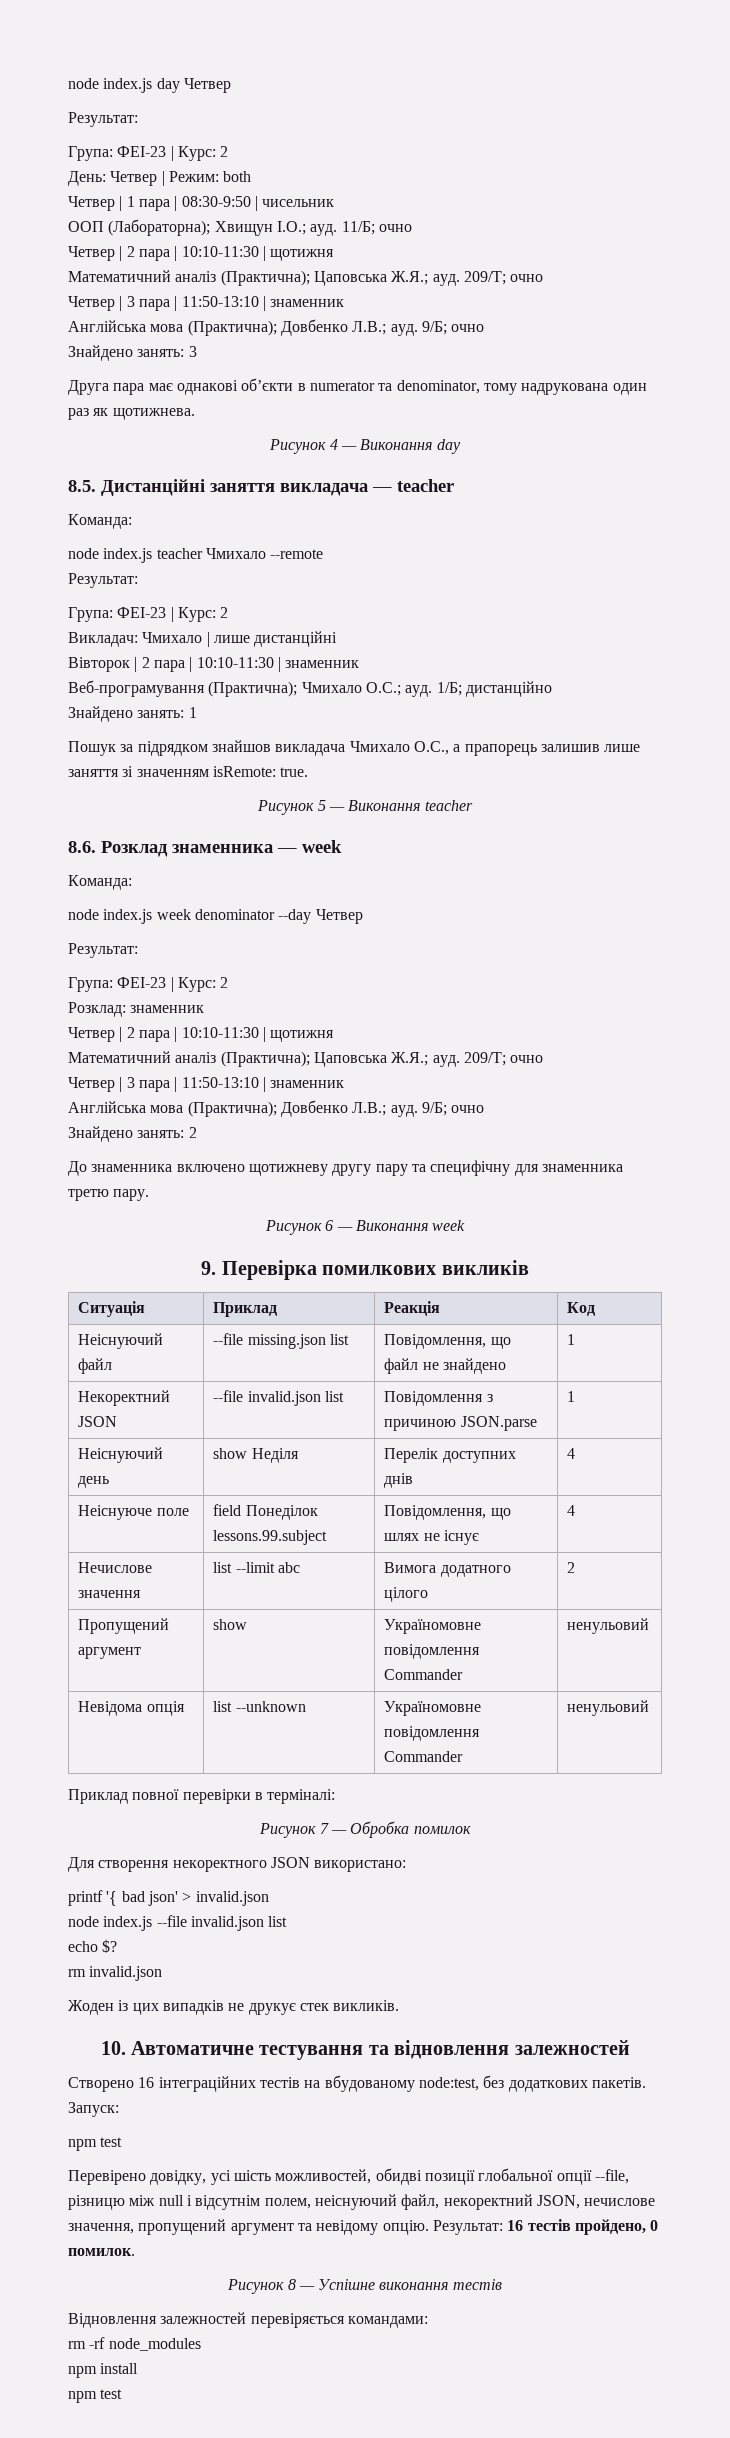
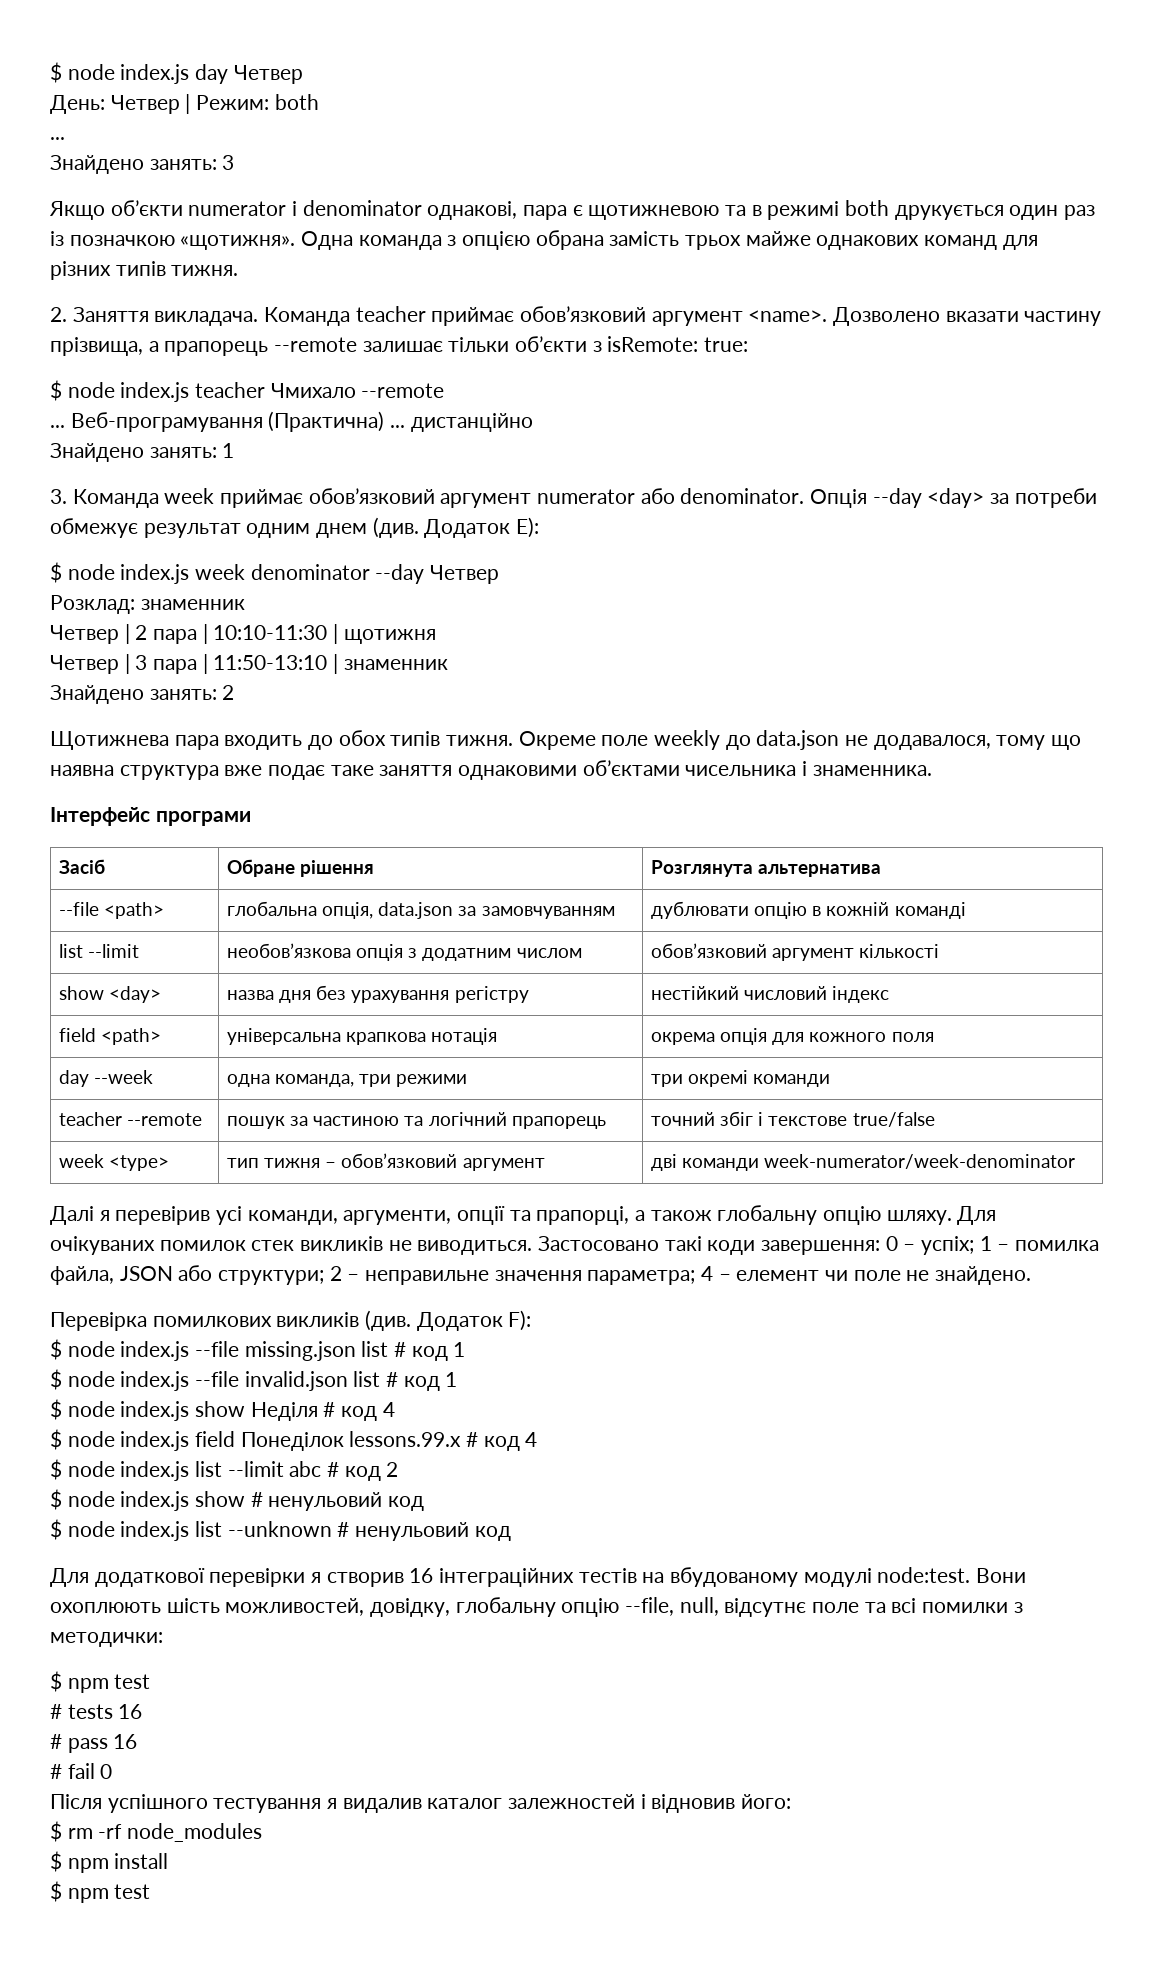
(68, 83) none -> [50,62,62,83] $
[68,112,138,127] [68,146,229,161] // Результат: // Група: ФЕІ-23 | Курс: 2 -> (303, 74) none
[68,196,335,211] [68,219,412,236] [68,246,335,261] [68,270,544,286] [68,296,345,311] [68,319,485,336] [68,345,197,361] [68,378,647,395] [68,408,195,420] [269,439,461,454] [68,479,454,496] [68,514,132,529] Четвер | 1 пара | 08:30-9:50 | чисельник // ООП (Лабораторна); Хвищун І.О.; ауд. 11/Б; очно // Четвер | 2 пара | 10:10-11:30 | щотижня // Математичний аналіз (Практична); Цаповська Ж.Я.; ауд. 209/Т; очно // Четвер | 3 пара | 11:50-13:10 | знаменник // Англійська мова (Практична); Довбенко Л.В.; ауд. 9/Б; очно // Знайдено занять: 3 // Друга пара має однакові об’єкти в numerator та denominator, тому надрукована один раз як щотижнева. // Рисунок 4 — Виконання day // 8.5. Дистанційні заняття викладача — teacher // Команда: // -> [50,137,65,140] [50,155,235,174] [49,200,1096,220] [50,230,1038,250] [50,261,239,280] [50,306,1102,326] [50,336,749,356] [50,380,62,401] ... // Знайдено занять: 3 // Якщо об’єкти numerator і denominator однакові, пара є щотижневою та в режимі both друкується один раз із позначкою «щотижня». Одна команда з опцією обрана замість трьох майже однакових команд для різних типів тижня. // 2. Заняття викладача. Команда teacher приймає обов’язковий аргумент <name>. Дозволено вказати частину прізвища, а прапорець --remote залишає тільки об’єкти з isRemote: true: // $
[68,573,138,588] [68,607,229,622] [68,631,338,647] [68,657,360,672] [68,680,552,697] [68,706,197,722] [68,740,641,756] [68,766,309,777] [257,800,473,815] [68,840,342,857] [68,875,132,890] Результат: // Група: ФЕІ-23 | Курс: 2 // Викладач: Чмихало | лише дистанційні // Вівторок | 2 пара | 10:10-11:30 | знаменник // Веб-програмування (Практична); Чмихало О.С.; ауд. 1/Б; дистанційно // Знайдено занять: 1 // Пошук за підрядком знайшов викладача Чмихало О.С., а прапорець залишив лише заняття зі значенням isRemote: true. // Рисунок 5 — Виконання teacher // 8.6. Розклад знаменника — week // Команда: // -> [50,411,533,432] [50,443,235,462] [50,488,1097,508] [50,517,540,538] [50,562,62,583] ... Веб-програмування (Практична) ... дистанційно // Знайдено занять: 1 // 3. Команда week приймає обов’язковий аргумент numerator або denominator. Опція --day <day> за потреби обмежує результат одним днем (див. Додаток E): // $
[68,943,138,958] [68,977,229,992] // Результат: // Група: ФЕІ-23 | Курс: 2 -> (500, 574) none
[68,1051,544,1067] [68,1077,345,1092] [68,1100,485,1117] [68,1126,197,1142] [68,1160,623,1176] [68,1189,150,1201] [264,1220,466,1235] [201,1260,529,1280] [78,1301,146,1317] [213,1302,278,1317] [384,1301,441,1316] [567,1302,596,1316] [78,1333,164,1349] [78,1358,113,1374] [213,1333,350,1349] [384,1334,511,1349] [384,1358,507,1374] [567,1334,576,1345] [78,1390,171,1406] [78,1416,118,1427] [213,1390,345,1406] [384,1391,493,1406] [384,1416,537,1431] [567,1391,576,1402] [78,1447,164,1463] [78,1476,110,1488] [213,1448,299,1463] [384,1448,516,1463] [384,1473,414,1488] [567,1448,576,1459] [78,1505,189,1520] [213,1504,318,1520] [213,1530,328,1545] [384,1505,511,1520] [384,1530,480,1545] [567,1505,576,1516] [78,1562,153,1573] [78,1590,142,1598] [213,1562,301,1573] [384,1562,511,1577] [384,1587,429,1602] [567,1562,576,1573] [78,1618,170,1634] [78,1647,142,1659] [213,1619,248,1630] [384,1619,482,1634] [384,1644,481,1659] [384,1669,464,1680] [567,1618,650,1634] [78,1701,185,1716] [213,1701,306,1712] [384,1701,482,1716] [384,1726,481,1741] [384,1751,464,1762] [567,1700,650,1716] [68,1789,336,1804] [259,1821,471,1838] [68,1857,407,1872] [68,1890,269,1906] // Математичний аналіз (Практична); Цаповська Ж.Я.; ауд. 209/Т; очно // Четвер | 3 пара | 11:50-13:10 | знаменник // Англійська мова (Практична); Довбенко Л.В.; ауд. 9/Б; очно // Знайдено занять: 2 // До знаменника включено щотижневу другу пару та специфічну для знаменника третю пару. // Рисунок 6 — Виконання week // 9. Перевірка помилкових викликів // Ситуація | Приклад | Реакція | Код // Неіснуючий файл | --file missing.json list | Повідомлення, що файл не знайдено | 1 // Некоректний JSON | --file invalid.json list | Повідомлення з причиною JSON.parse | 1 // Неіснуючий день | show Неділя | Перелік доступних днів | 4 // Неіснуюче поле | field Понеділок lessons.99.subject | Повідомлення, що шлях не існує | 4 // Нечислове значення | list --limit abc | Вимога додатного цілого | 2 // Пропущений аргумент | show | Україномовне повідомлення Commander | ненульовий // Невідома опція | list --unknown | Україномовне повідомлення Commander | ненульовий // Приклад повної перевірки в терміналі: // Рисунок 7 — Обробка помилок // Для створення некоректного JSON використано: // printf '{ bad json' > invalid.json // -> [50,654,448,674] [50,685,235,704] [50,730,1082,750] [50,760,932,780] [50,807,251,826] [59,859,106,874] [227,859,375,877] [651,860,882,877] [59,902,165,919] [227,901,615,919] [651,901,966,919] [59,944,140,958] [227,943,582,961] [651,943,940,961] [59,986,162,1003] [227,985,529,1003] [651,986,890,1003] [59,1028,162,1045] [227,1028,498,1045] [651,1028,934,1045] [59,1070,154,1087] [227,1074,468,1087] [651,1070,831,1087] [59,1112,203,1126] [227,1112,606,1129] [651,1111,935,1127] [59,1154,170,1171] [227,1153,545,1171] [651,1154,1076,1171] [50,1205,997,1225] [50,1236,1100,1255] [50,1265,1032,1285] [50,1310,532,1331] [50,1339,466,1361] [50,1369,62,1390] // Четвер | 3 пара | 11:50-13:10 | знаменник // Знайдено занять: 2 // Щотижнева пара входить до обох типів тижня. Окреме поле weekly до data.json не додавалося, тому що наявна структура вже подає таке заняття однаковими об’єктами чисельника і знаменника. // Інтерфейс програми // Засіб | Обране рішення | Розглянута альтернатива // --file <path> | глобальна опція, data.json за замовчуванням | дублювати опцію в кожній команді // list --limit | необов’язкова опція з додатним числом | обов’язковий аргумент кількості // show <day> | назва дня без урахування регістру | нестійкий числовий індекс // field <path> | універсальна крапкова нотація | окрема опція для кожного поля // day --week | одна команда, три режими | три окремі команди // teacher --remote | пошук за частиною та логічний прапорець | точний збіг і текстове true/false // week <type> | тип тижня – обов’язковий аргумент | дві команди week-numerator/week-denominator // Далі я перевірив усі команди, аргументи, опції та прапорці, а також глобальну опцію шляху. Для очікуваних помилок стек викликів не виводиться. Застосовано такі коди завершення: 0 – успіх; 1 – помилка файла, JSON або структури; 2 – неправильне значення параметра; 4 – елемент чи поле не знайдено. // Перевірка помилкових викликів (див. Додаток F): // $ node index.js --file missing.json list # код 1 // $
[68,1939,118,1953] [68,1966,163,1981] [68,2000,400,2015] [100,2040,630,2060] [68,2077,134,2092] // echo $? // rm invalid.json // Жоден із цих випадків не друкує стек викликів. // 10. Автоматичне тестування та відновлення залежностей // Створено -> [386,1372,458,1391] [50,1399,395,1421] [50,1429,538,1451] [50,1459,399,1481] [50,1489,425,1511] [50,1519,511,1541] [50,1568,404,1587] # код 1 // $ node index.js show Неділя # код 4 // $ node index.js field Понеділок lessons.99.x # код 4 // $ node index.js list --limit abc # код 2 // $ node index.js show # ненульовий код // $ node index.js list --unknown # ненульовий код // Для додаткової перевірки я створив
[418,2075,646,2092] [68,2102,119,2117] [68,2137,123,2151] [68,2168,629,2185] [68,2194,656,2210] [68,2219,659,2235] [68,2248,135,2256] [227,2279,502,2294] [68,2312,428,2328] node:test, без додаткових пакетів. Запуск: // npm test // Перевірено довідку, усі шість можливостей, обидві позиції глобальної опції --file, різницю між null і відсутнім полем, неіснуючий файл, некоректний JSON, нечислове значення, пропущений аргумент та невідому опцію. Результат: 16 тестів пройдено, 0 помилок. // Рисунок 8 — Успішне виконання тестів // Відновлення залежностей перевіряється командами: // -> [803,1567,1027,1587] [50,1597,1023,1617] [50,1632,163,1647] [50,1671,151,1693] [50,1704,143,1719] [50,1734,138,1753] [50,1763,113,1779] [50,1794,792,1813] [50,1821,62,1842] модулі node:test. Вони охоплюють шість можливостей, довідку, глобальну опцію --file, null, відсутнє поле та всі помилки з методички: // $ npm test // # tests 16 // # pass 16 // # fail 0 // Після успішного тестування я видалив каталог залежностей і відновив його: // $
(201, 2344) none -> [50,1851,62,1872] $
(139, 2368) none -> [50,1881,62,1902] $

